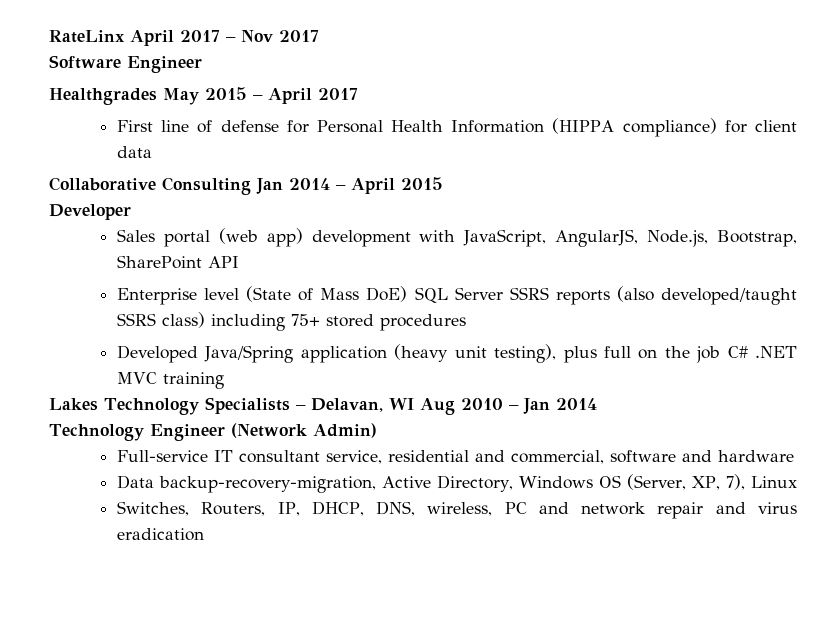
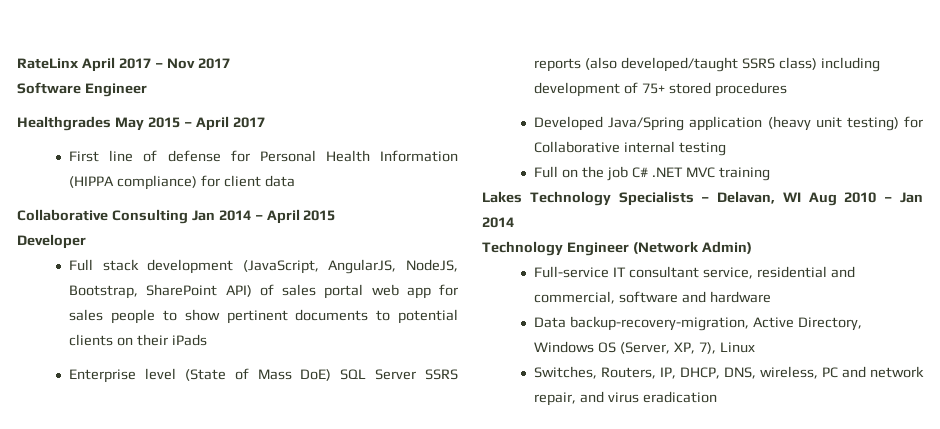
[117,228,797,247] [117,255,240,269] Sales portal (web app) development with JavaScript, AngularJS, Node.js, Bootstrap, SharePoint API -> [69,259,458,274] [69,284,458,299] [69,309,458,324] [69,334,207,346] Full stack development (JavaScript, AngularJS, NodeJS, Bootstrap, SharePoint API) of sales portal web app for sales people to show pertinent documents to potential clients on their iPads
(286, 322) none -> [534,82,639,97] development of
[494,344,631,363] testing), plus full -> [846,116,923,131] [534,141,727,156] [534,166,559,178] testing) for Collaborative internal testing // Full
[657,502,704,519] repair -> [534,392,577,406] repair,

